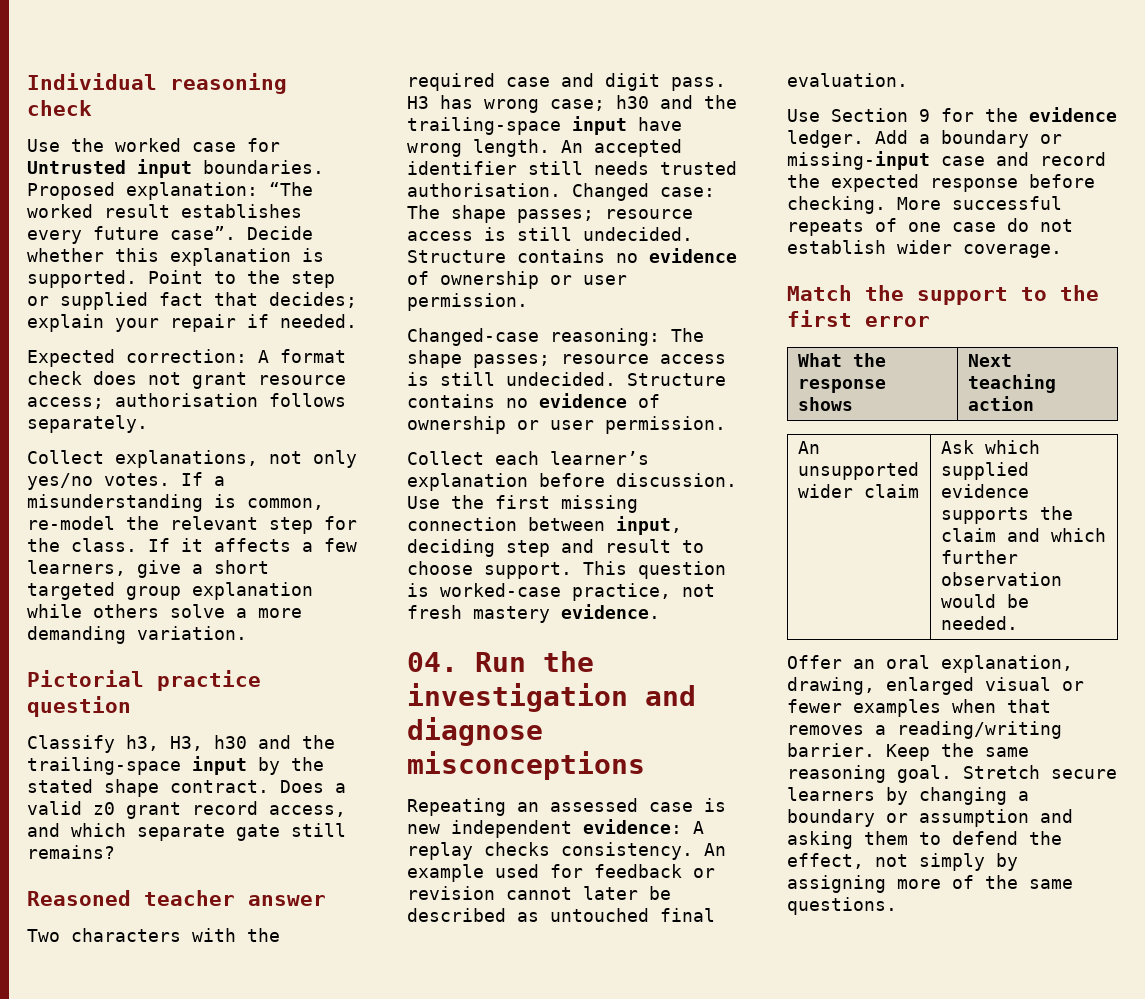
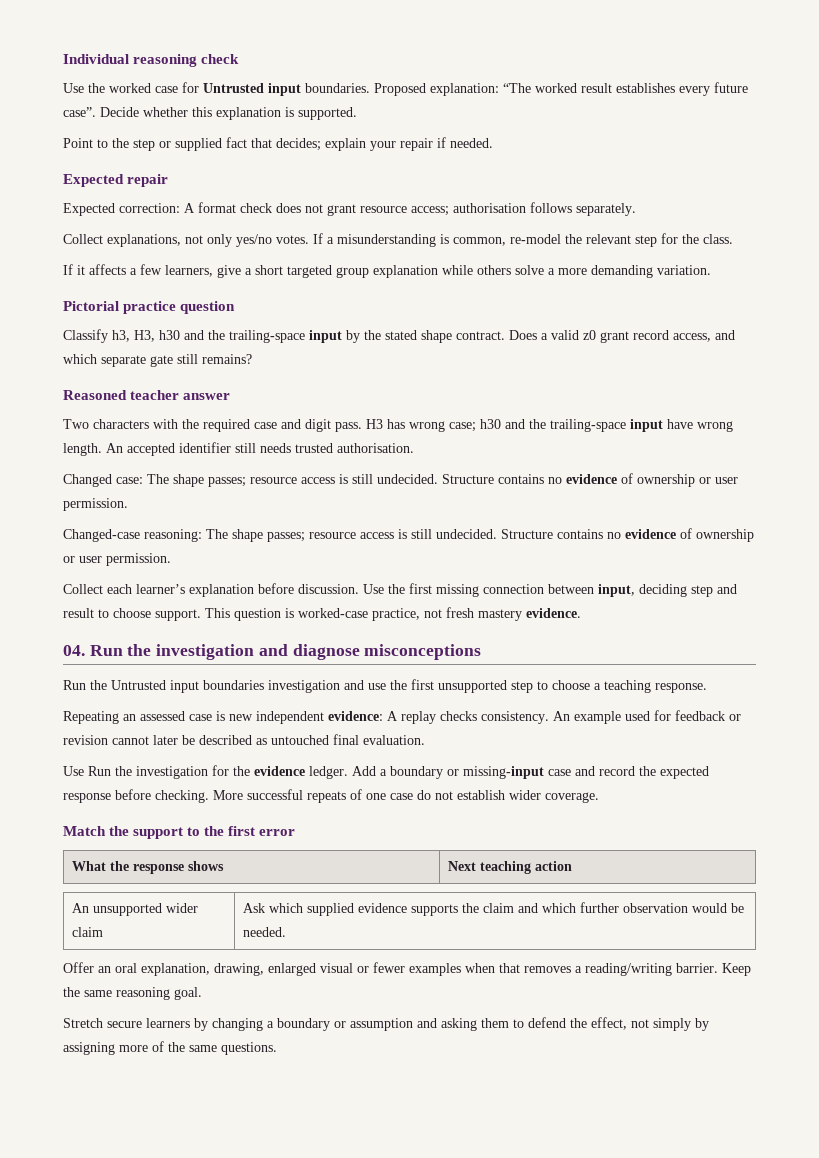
(137, 279) none -> (357, 113) //
(357, 321) none -> [63,174,169,187] // Expected repair
(137, 545) none -> (733, 239) //
(561, 190) none -> (414, 448) //
(645, 765) none -> [63,679,707,693] // Run the Untrusted input boundaries investigation and use the first unsupported step to choose a teaching response.
[831,108,930,122] Section 9 -> [88,766,208,779] Run the investigation
(952, 774) none -> (202, 993) //

